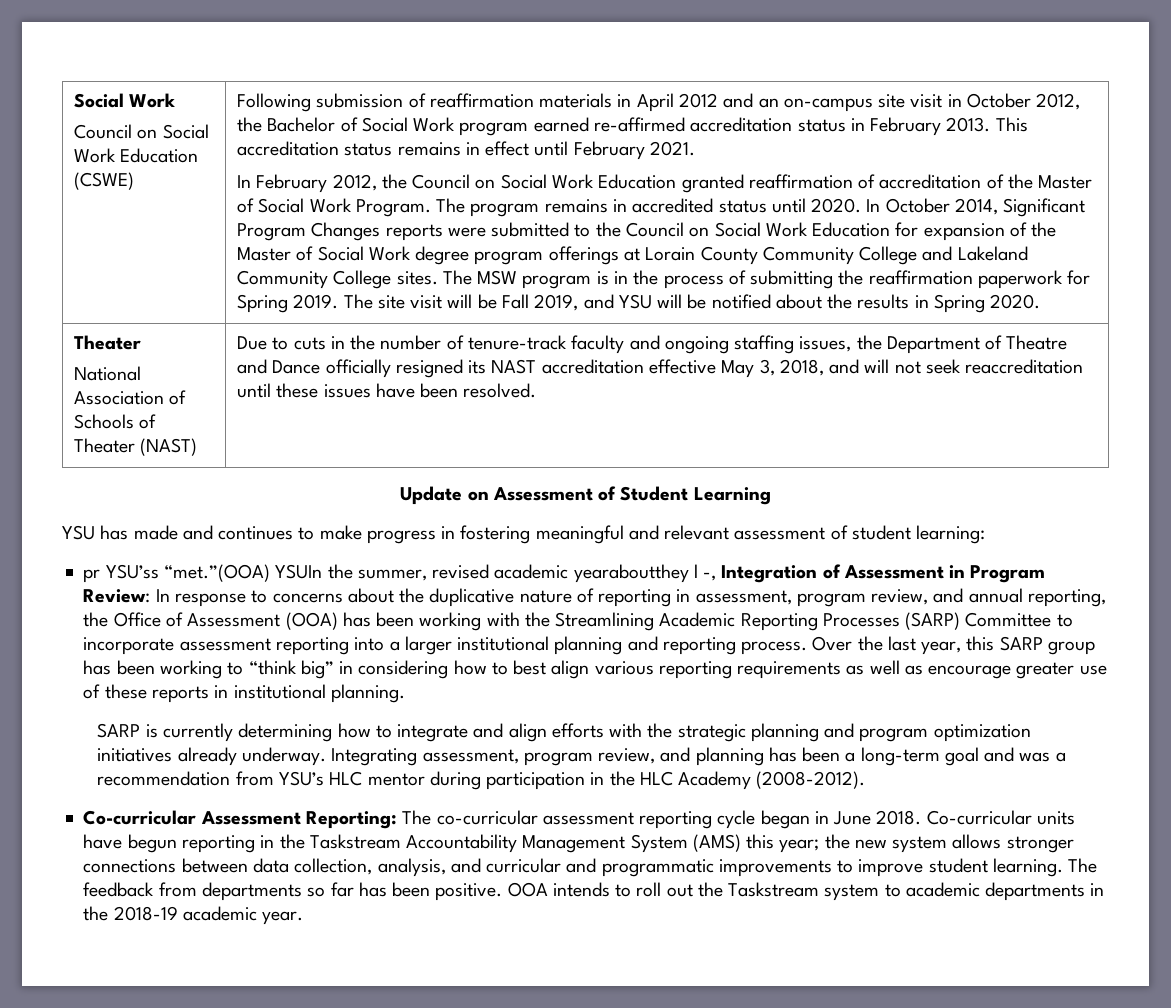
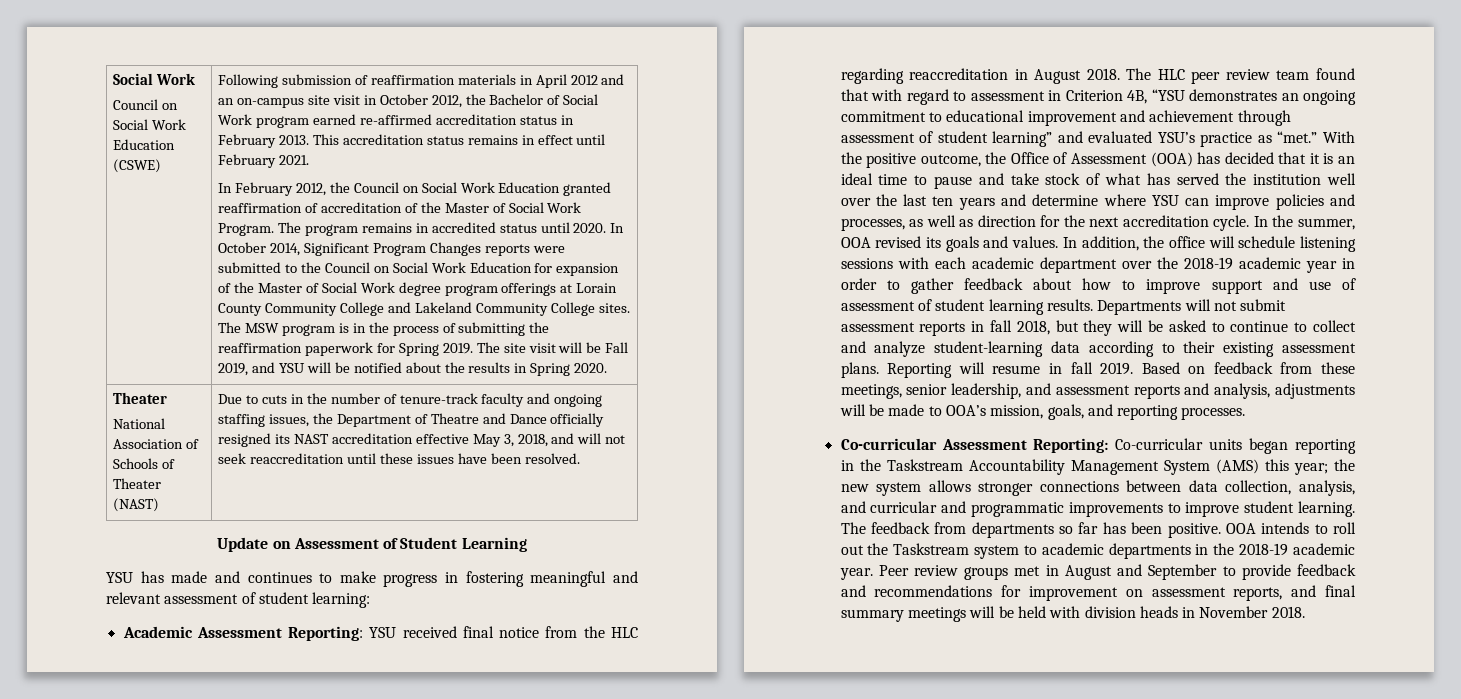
[83,564,1046,583] [83,588,1106,607] pr YSU’ss “met.”(OOA) YSUIn the summer, revised academic yearaboutthey l -, Integration of Assessment in Program Review: In response to concerns about the duplicative nature of reporting in assessment, program review, and annual reporting, -> [122,626,638,641] [840,68,1355,84] [840,89,1356,105] [840,110,1291,126] [840,131,1355,147] [840,152,981,168] Academic Assessment Reporting: YSU received final notice from the HLC regarding reaccreditation in August 2018. The HLC peer review team found that with regard to assessment in Criterion 4B, “YSU demonstrates an ongoing commitment to educational improvement and achievement through assessment of student learning” and evaluated YSU’s practice as “met.” With the positive outcome,
[376,612,1073,631] [83,636,1095,655] [83,660,1107,679] [83,684,405,703] [97,723,1031,742] [97,747,1066,766] [97,771,866,790] [83,810,1075,829] [83,834,177,853] been working with the Streamlining Academic Reporting Processes (SARP) Committee to incorporate assessment reporting into a larger institutional planning and reporting process. Over the last year, this SARP group has been working to “think big” in considering how to best align various reporting requirements as well as encourage greater use of these reports in institutional planning. // SARP is currently determining how to integrate and align efforts with the strategic planning and program optimization initiatives already underway. Integrating assessment, program review, and planning has been a long-term goal and was a recommendation from YSU’s HLC mentor during participation in the HLC Academy (2008-2012). // Co-curricular Assessment Reporting: The co-curricular assessment reporting cycle began in June 2018. Co-curricular units have begun -> [1224,152,1355,164] [840,173,1356,189] [840,194,1355,210] [840,215,1355,231] [840,236,1356,252] [840,257,1355,273] [840,278,1356,294] [840,299,1287,315] [840,320,1356,336] [840,341,1356,357] [840,362,1355,378] [840,383,1355,399] [839,404,1246,420] [840,438,1289,454] decided that it is an ideal time to pause and take stock of what has served the institution well over the last ten years and determine where YSU can improve policies and processes, as well as direction for the next accreditation cycle. In the summer, OOA revised its goals and values. In addition, the office will schedule listening sessions with each academic department over the 2018-19 academic year in order to gather feedback about how to improve support and use of assessment of student learning results. Departments will not submit assessment reports in fall 2018, but they will be asked to continue to collect and analyze student-learning data according to their existing assessment plans. Reporting will resume in fall 2019. Based on feedback from these meetings, senior leadership, and assessment reports and analysis, adjustments will be made to OOA’s mission, goals, and reporting processes. // Co-curricular Assessment Reporting: Co-curricular units began
(304, 918) none -> [878,564,1356,580] [840,585,1356,601] [840,606,1305,622] Peer review groups met in August and September to provide feedback and recommendations for improvement on assessment reports, and final summary meetings will be held with division heads in November 2018.

